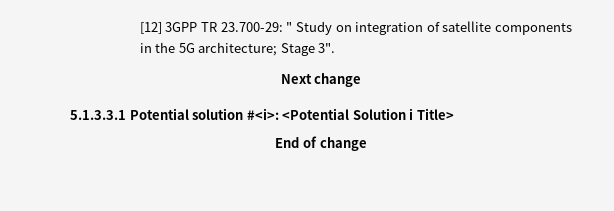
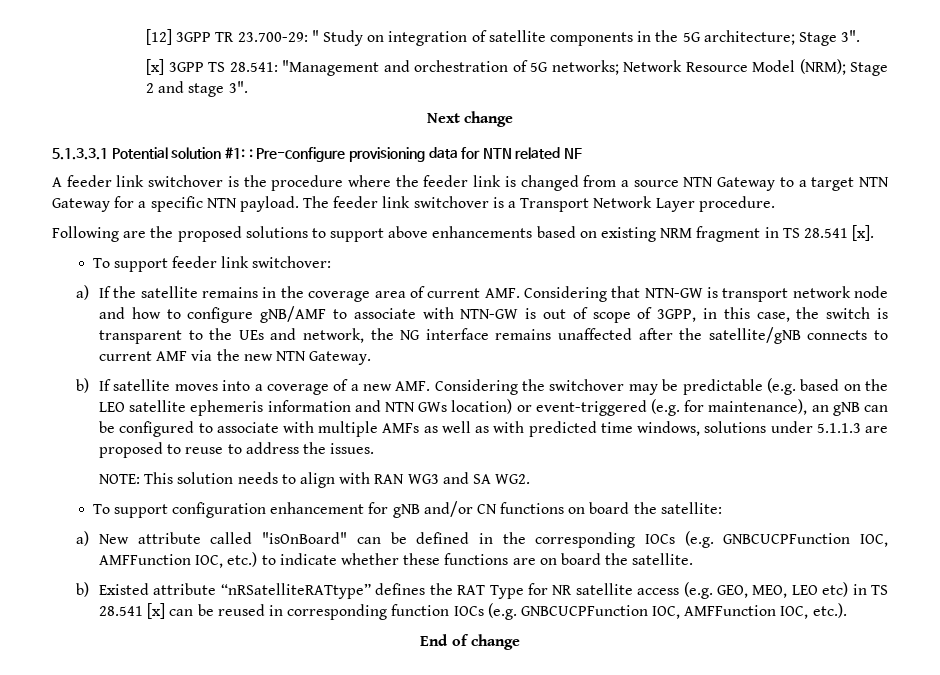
(336, 48) none -> [146,59,888,76] [146,81,248,97] // [x] 3GPP TS 28.541: "Management and orchestration of 5G networks; Network Resource Model (NRM); Stage 2 and stage 3".
[246,108,454,120] #<i>: <Potential Solution i Title> -> [224,147,583,162] [52,175,889,191] [52,196,775,212] [52,225,875,242] [92,256,332,272] [75,285,888,302] [99,306,889,323] [99,327,889,344] [99,349,372,365] [75,378,888,395] [99,399,888,416] [99,421,889,437] [99,442,375,458] [99,472,531,488] [92,501,722,518] [75,531,889,548] [99,552,694,568] [75,582,888,599] [99,603,847,620] #1: : Pre-configure provisioning data for NTN related NF // A feeder link switchover is the procedure where the feeder link is changed from a source NTN Gateway to a target NTN Gateway for a specific NTN payload. The feeder link switchover is a Transport Network Layer procedure. // Following are the proposed solutions to support above enhancements based on existing NRM fragment in TS 28.541 [x]. // To support feeder link switchover: // a) If the satellite remains in the coverage area of current AMF. Considering that NTN-GW is transport network node and how to configure gNB/AMF to associate with NTN-GW is out of scope of 3GPP, in this case, the switch is transparent to the UEs and network, the NG interface remains unaffected after the satellite/gNB connects to current AMF via the new NTN Gateway. // b) If satellite moves into a coverage of a new AMF. Considering the switchover may be predictable (e.g. based on the LEO satellite ephemeris information and NTN GWs location) or event-triggered (e.g. for maintenance), an gNB can be configured to associate with multiple AMFs as well as with predicted time windows, solutions under 5.1.1.3 are proposed to reuse to address the issues. // NOTE: This solution needs to align with RAN WG3 and SA WG2. // To support configuration enhancement for gNB and/or CN functions on board the satellite: // a) New attribute called "isOnBoard" can be defined in the corresponding IOCs (e.g. GNBCUCPFunction IOC, AMFFunction IOC, etc.) to indicate whether these functions are on board the satellite. // b) Existed attribute “nRSatelliteRATtype” defines the RAT Type for NR satellite access (e.g. GEO, MEO, LEO etc) in TS 28.541 [x] can be reused in corresponding function IOCs (e.g. GNBCUCPFunction IOC, AMFFunction IOC, etc.).

